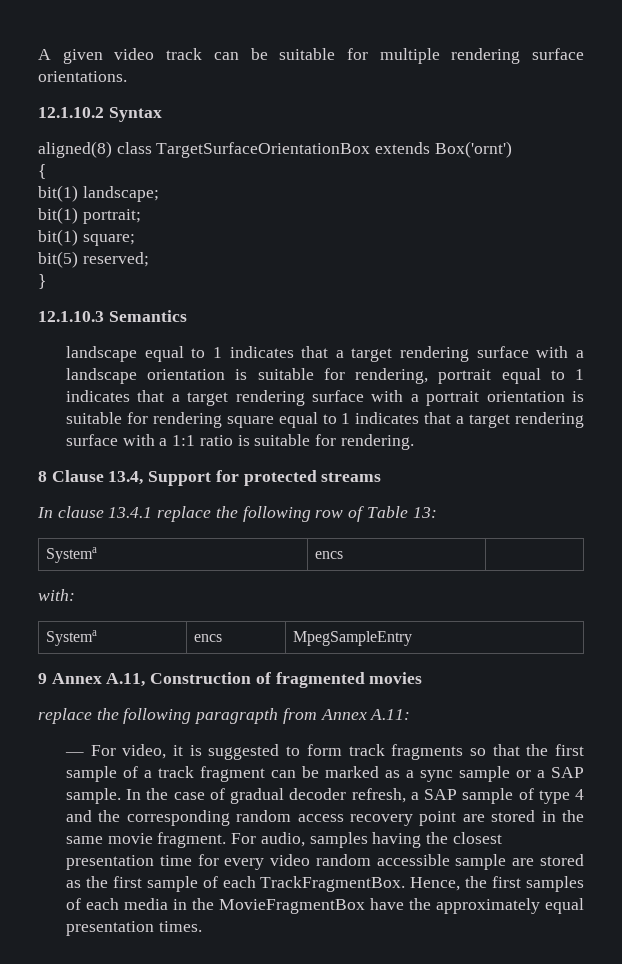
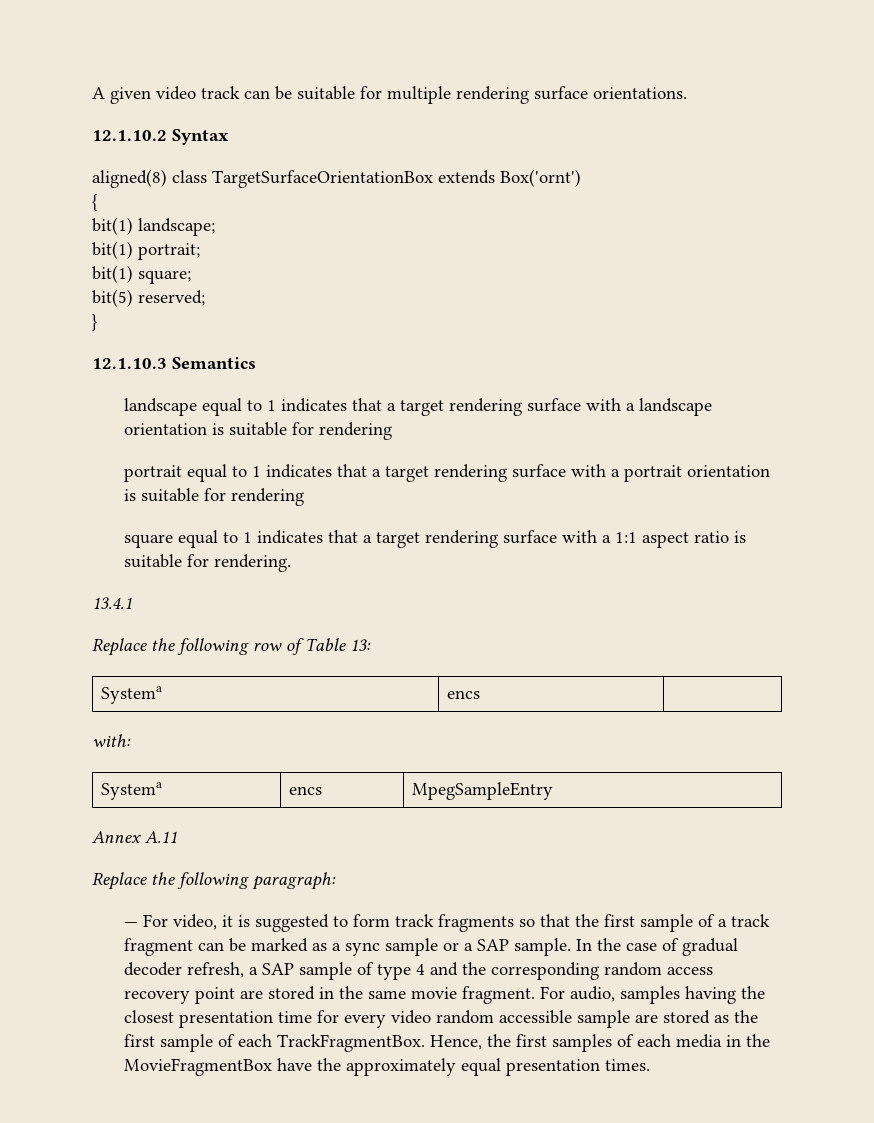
[355,368,429,384] rendering, -> [319,422,393,440] rendering //
(222, 420) none -> (305, 497) //
(196, 440) none -> [642,532,690,548] aspect
[38,470,382,486] [37,506,212,522] 8 Clause 13.4, Support for protected streams // In clause 13.4.1 replace -> [92,597,132,609] [92,638,147,656] 13.4.1 // Replace
[38,672,423,688] [38,708,411,724] 9 Annex A.11, Construction of fragmented movies // replace the following paragrapth from Annex A.11: -> [92,831,177,843] [92,872,336,890] Annex A.11 // Replace the following paragraph:

